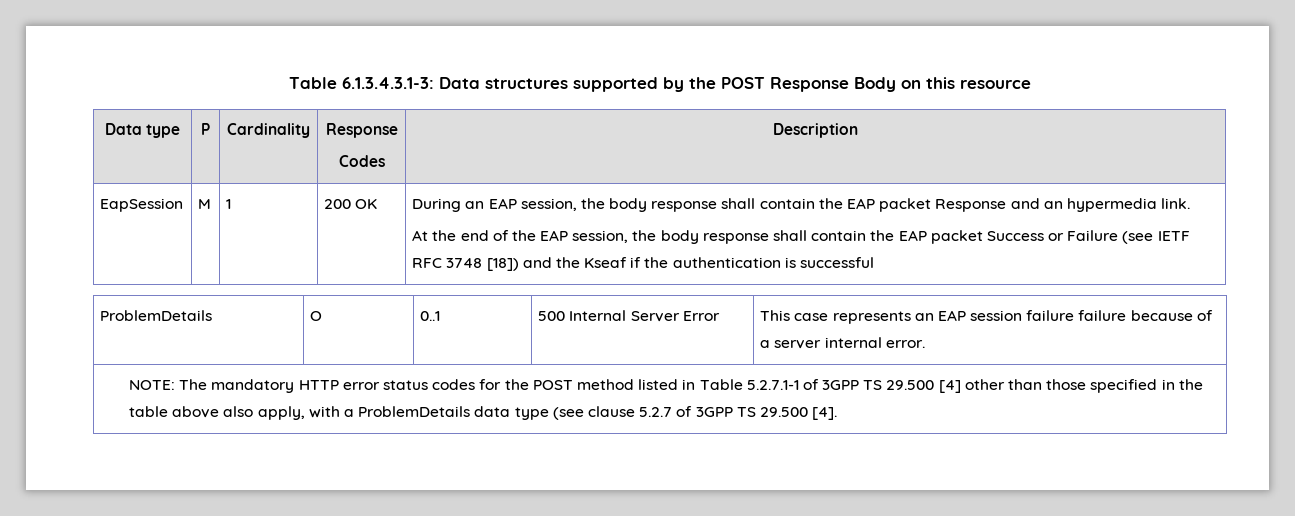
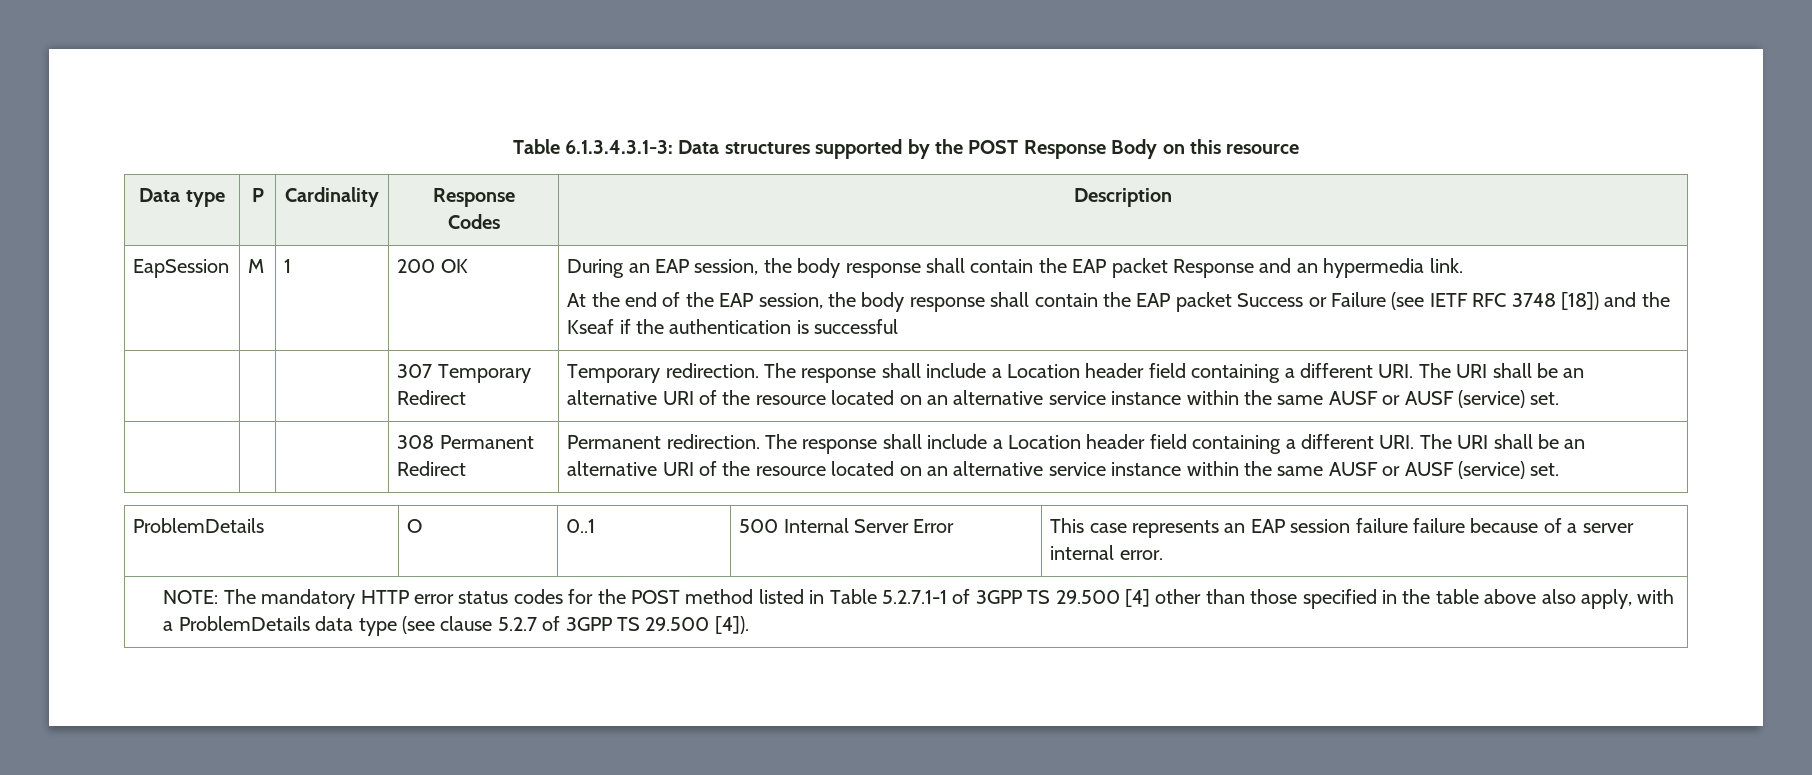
(874, 262) none -> [397,364,531,383] [397,390,467,405] [567,363,1585,383] [567,390,1560,408] [397,435,534,449] [397,461,467,476] [567,434,1586,454] [567,461,1560,479] // | | | 307 Temporary Redirect | Temporary redirection. The response shall include a Location header field containing a different URI. The URI shall be an alternative URI of the resource located on an alternative service instance within the same AUSF or AUSF (service) set. // | | | 308 Permanent Redirect | Permanent redirection. The response shall include a Location header field containing a different URI. The URI shall be an alternative URI of the resource located on an alternative service instance within the same AUSF or AUSF (service) set.
[812,407,838,420] [4]. -> [714,616,749,634] [4]).

